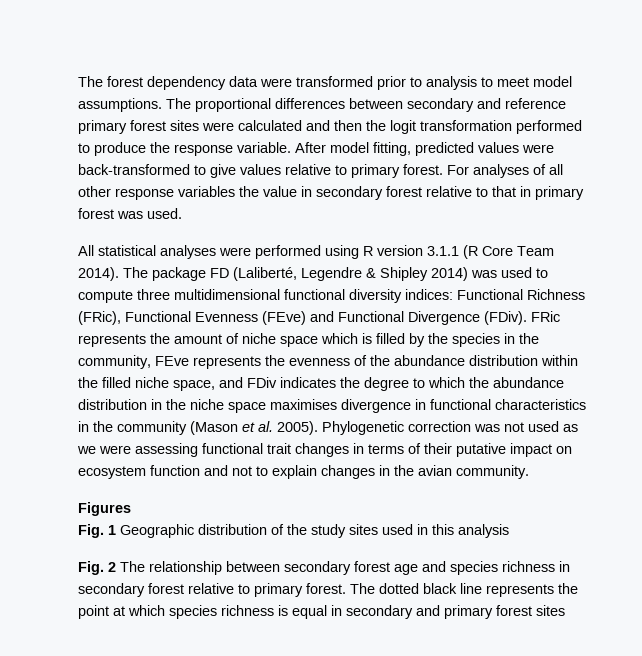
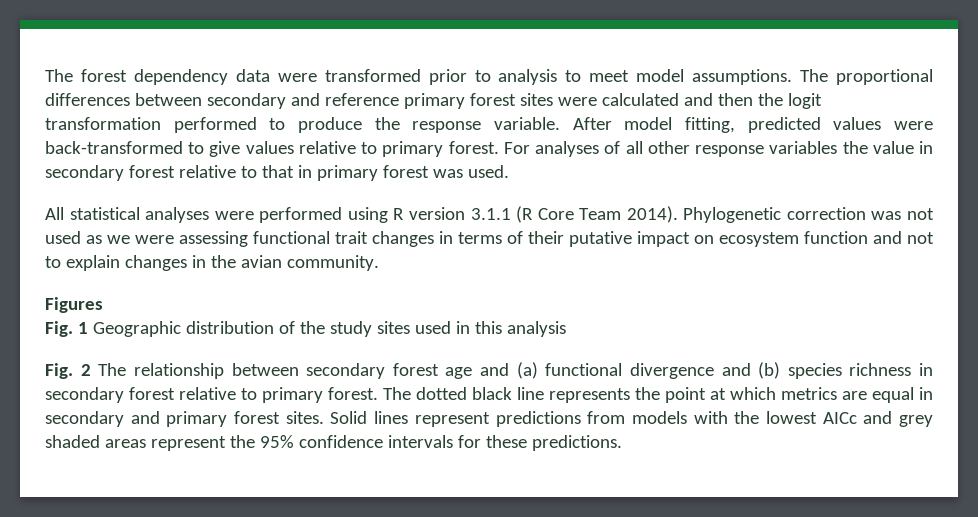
[123,267,548,281] [78,289,585,303] [78,311,560,325] [78,333,539,347] [78,355,578,369] [78,377,564,391] [78,399,586,413] [78,421,318,435] The package FD (Laliberté, Legendre & Shipley 2014) was used to compute three multidimensional functional diversity indices: Functional Richness (FRic), Functional Evenness (FEve) and Functional Divergence (FDiv). FRic represents the amount of niche space which is filled by the species in the community, FEve represents the evenness of the abundance distribution within the filled niche space, and FDiv indicates the degree to which the abundance distribution in the niche space maximises divergence in functional characteristics in the community (Mason et al. 2005). -> (678, 214) none
(446, 566) none -> [516,362,781,379] (a) functional divergence and (b)
[169,605,288,619] species richness is -> [781,387,867,400] metrics are
[536,605,565,616] sites -> [285,411,933,427] [45,435,622,451] sites. Solid lines represent predictions from models with the lowest AICc and grey shaded areas represent the 95% confidence intervals for these predictions.

